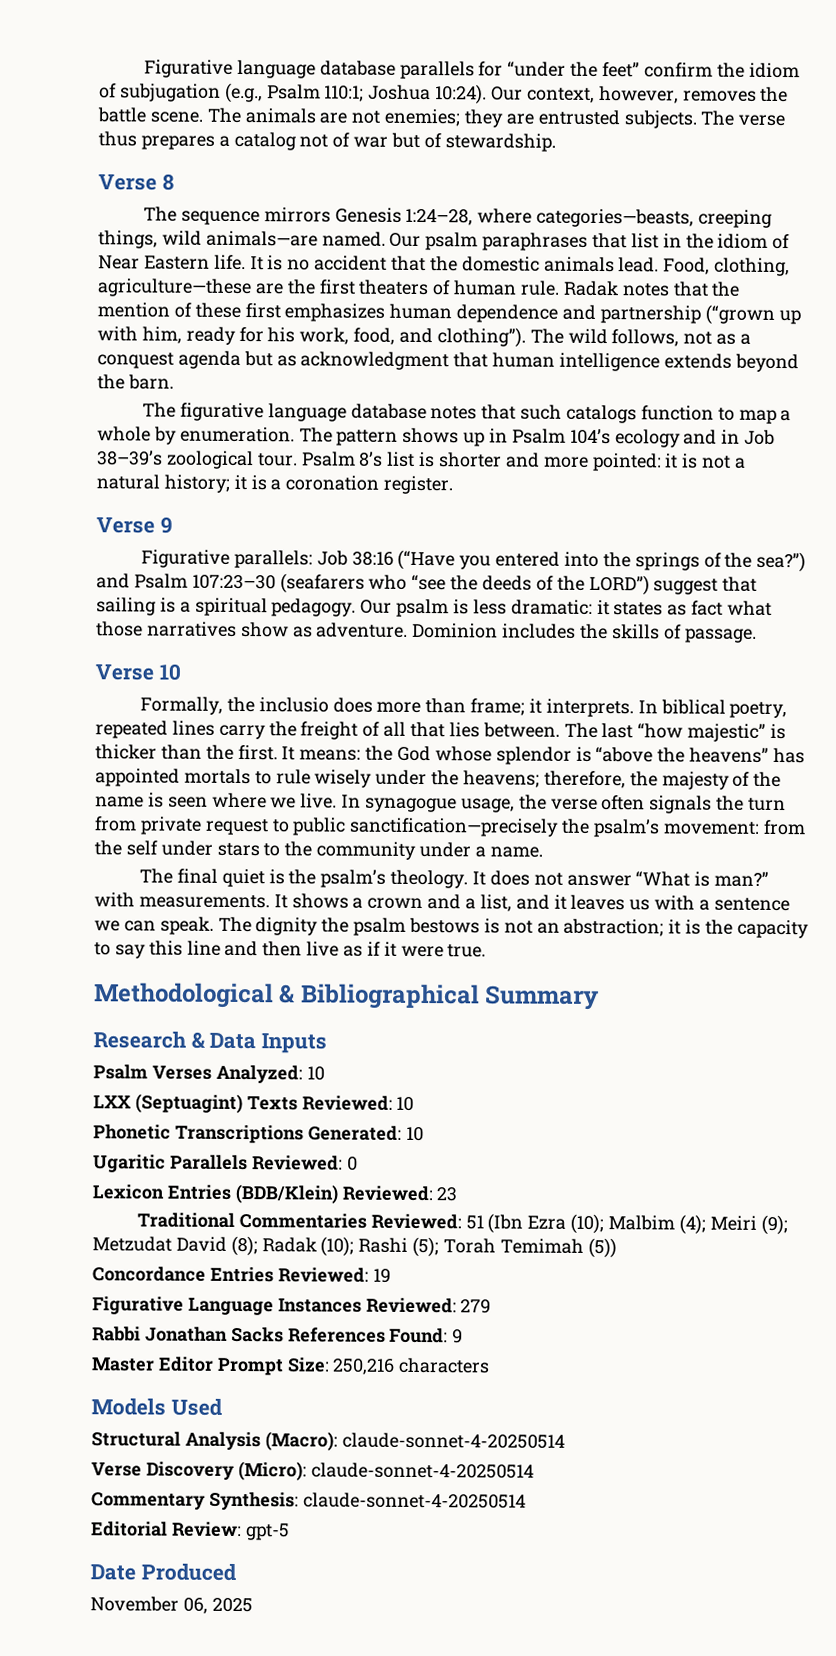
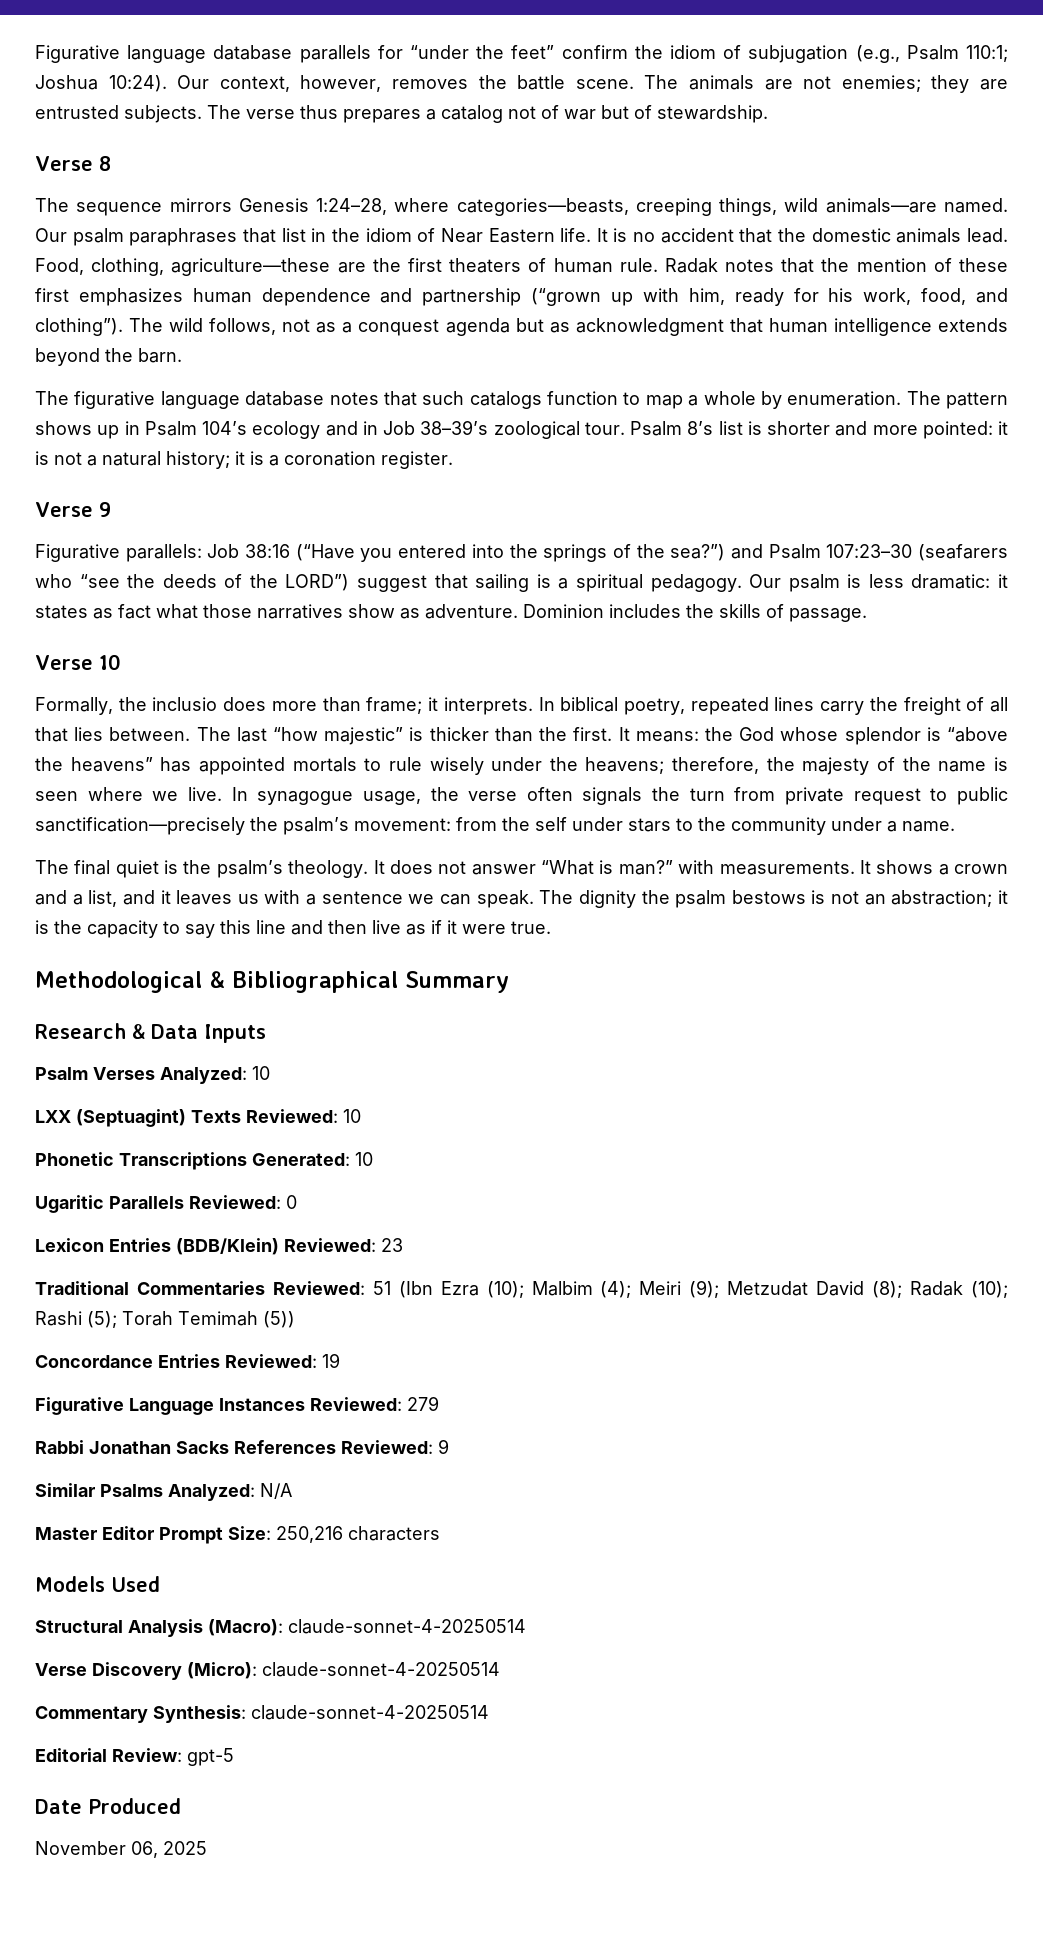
[389,1327,464,1344] Found: 9 -> [341,1439,449,1454] [35,1483,292,1501] Reviewed: 9 // Similar Psalms Analyzed: N/A

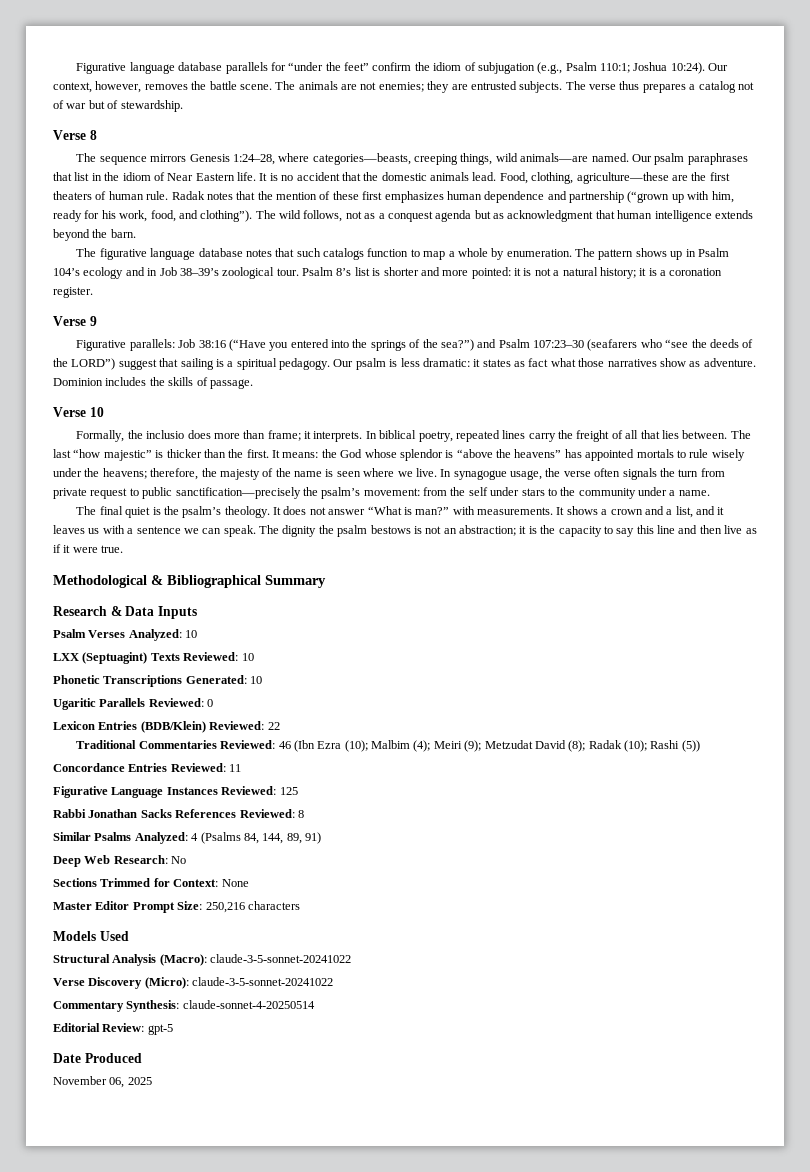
[381,1238,403,1252] 23 -> [267,722,280,730] 22
[372,1281,391,1295] 51 -> [278,741,291,749] 46
[87,1311,258,1328] (5); Torah Temimah -> (680, 744) none
[322,1353,340,1368] 19 -> [229,764,242,772] 11
[407,1396,439,1411] 279 -> [279,787,298,795] 125
[438,1439,449,1454] 9 -> [297,810,304,818] 8
[260,1483,292,1499] N/A -> [191,832,321,844] [53,855,187,867] [53,878,249,887] 4 (Psalms 84, 144, 89, 91) // Deep Web Research: No // Sections Trimmed for Context: None
[288,1619,526,1634] claude-sonnet-4-20250514 -> [210,954,352,963] claude-3-5-sonnet-20241022
[262,1662,500,1677] claude-sonnet-4-20250514 -> [192,977,334,986] claude-3-5-sonnet-20241022

